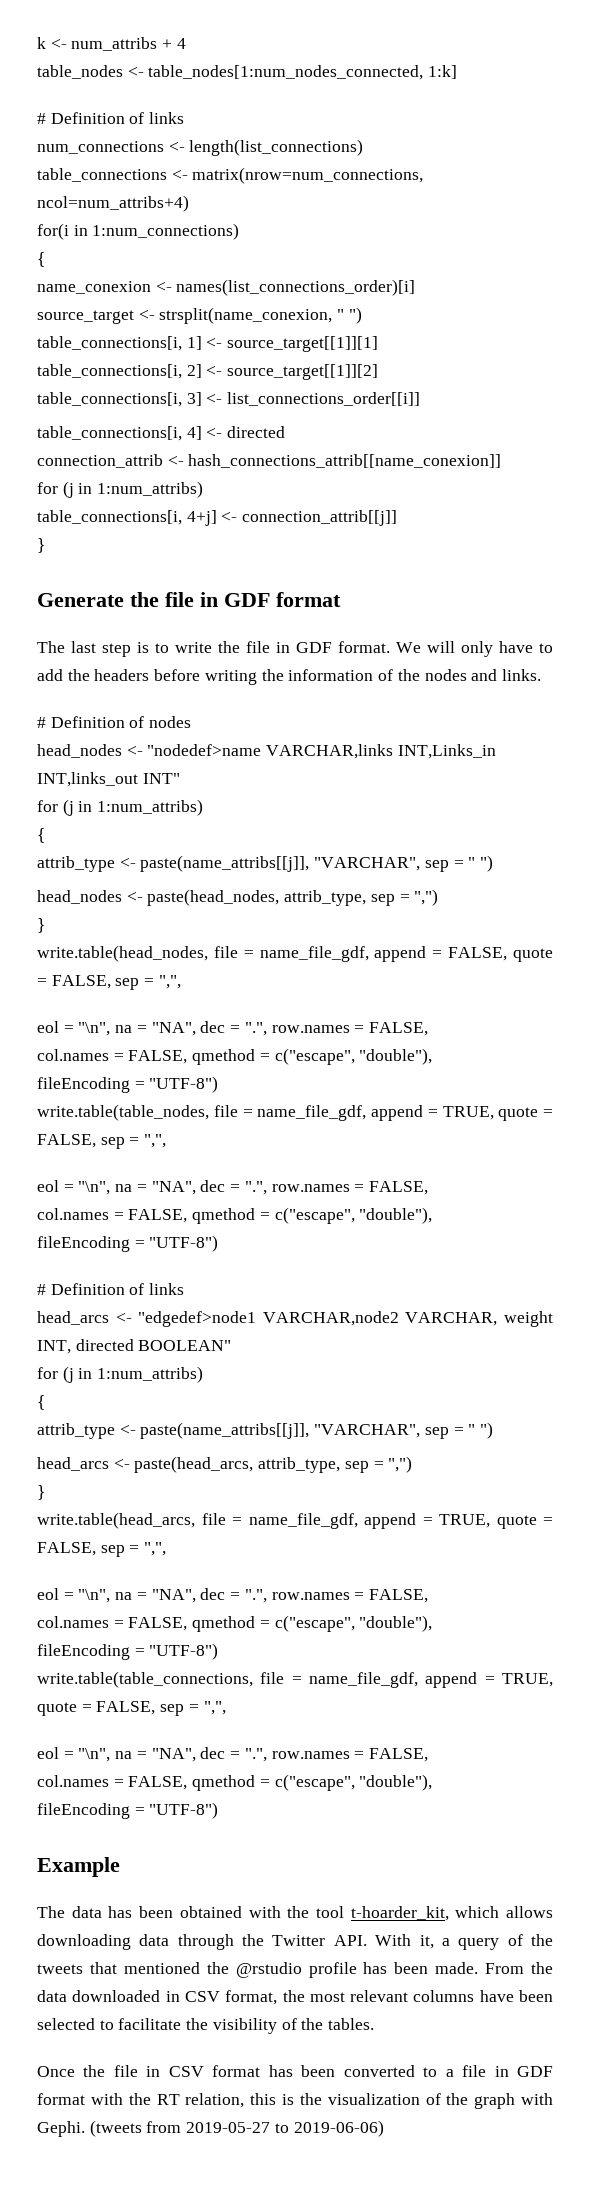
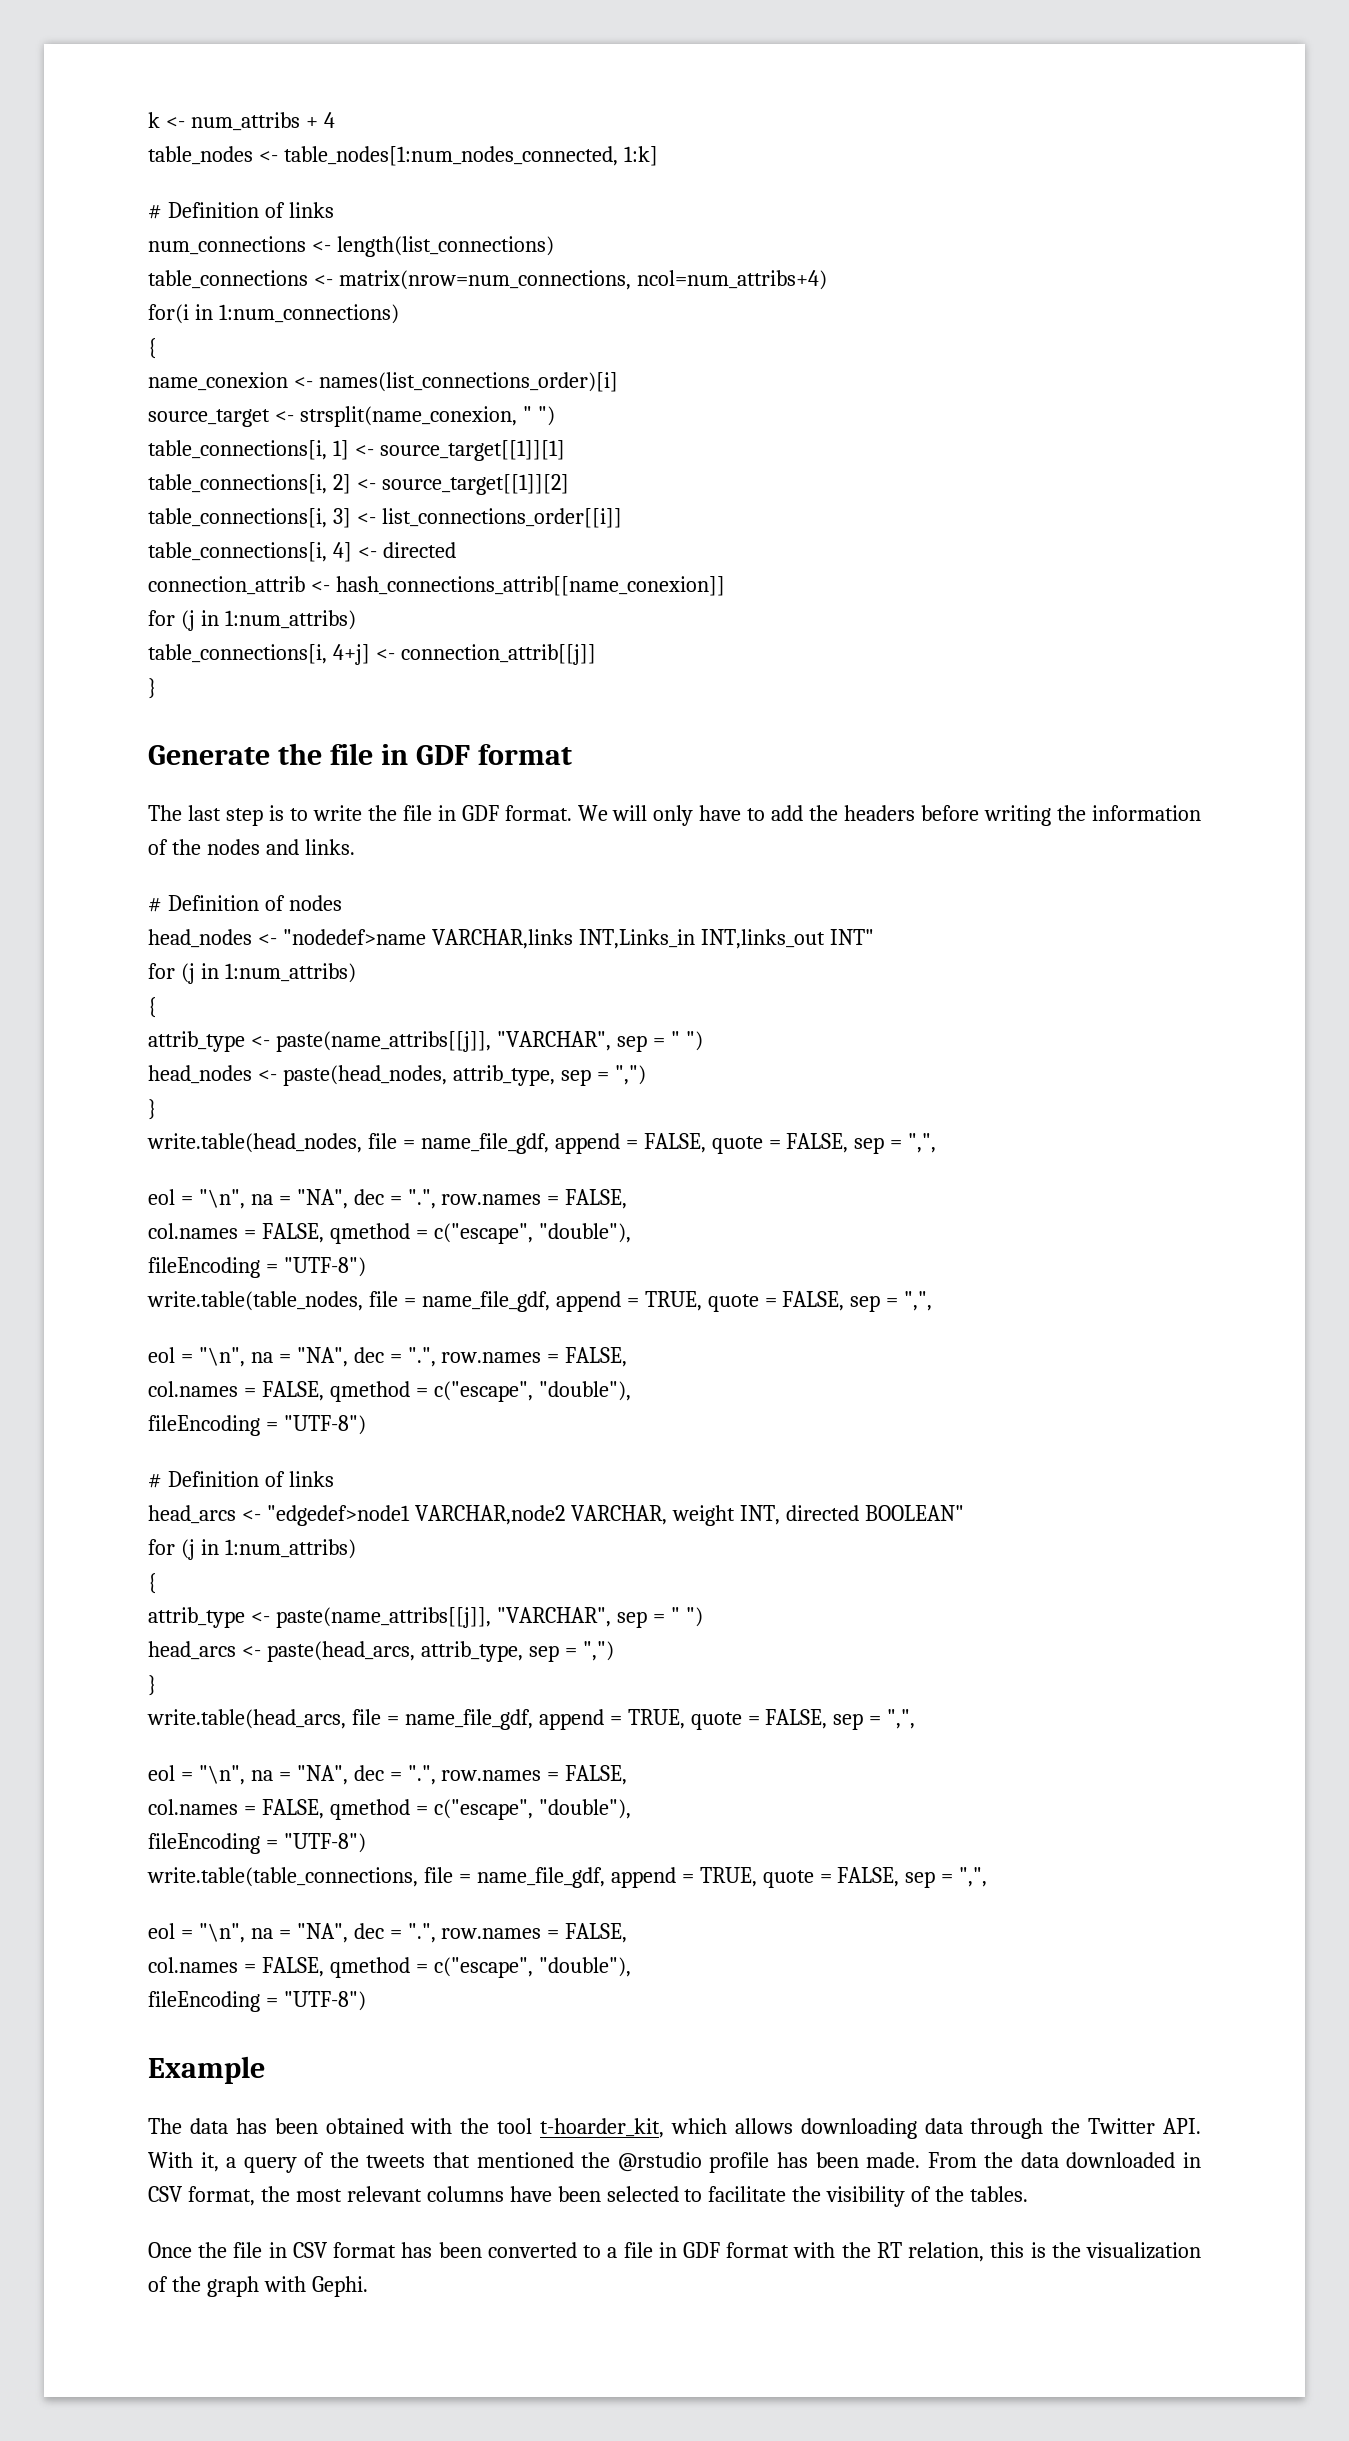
[89,2120,384,2137] (tweets from 2019-05-27 to 2019-06-06) -> (368, 2286) none

